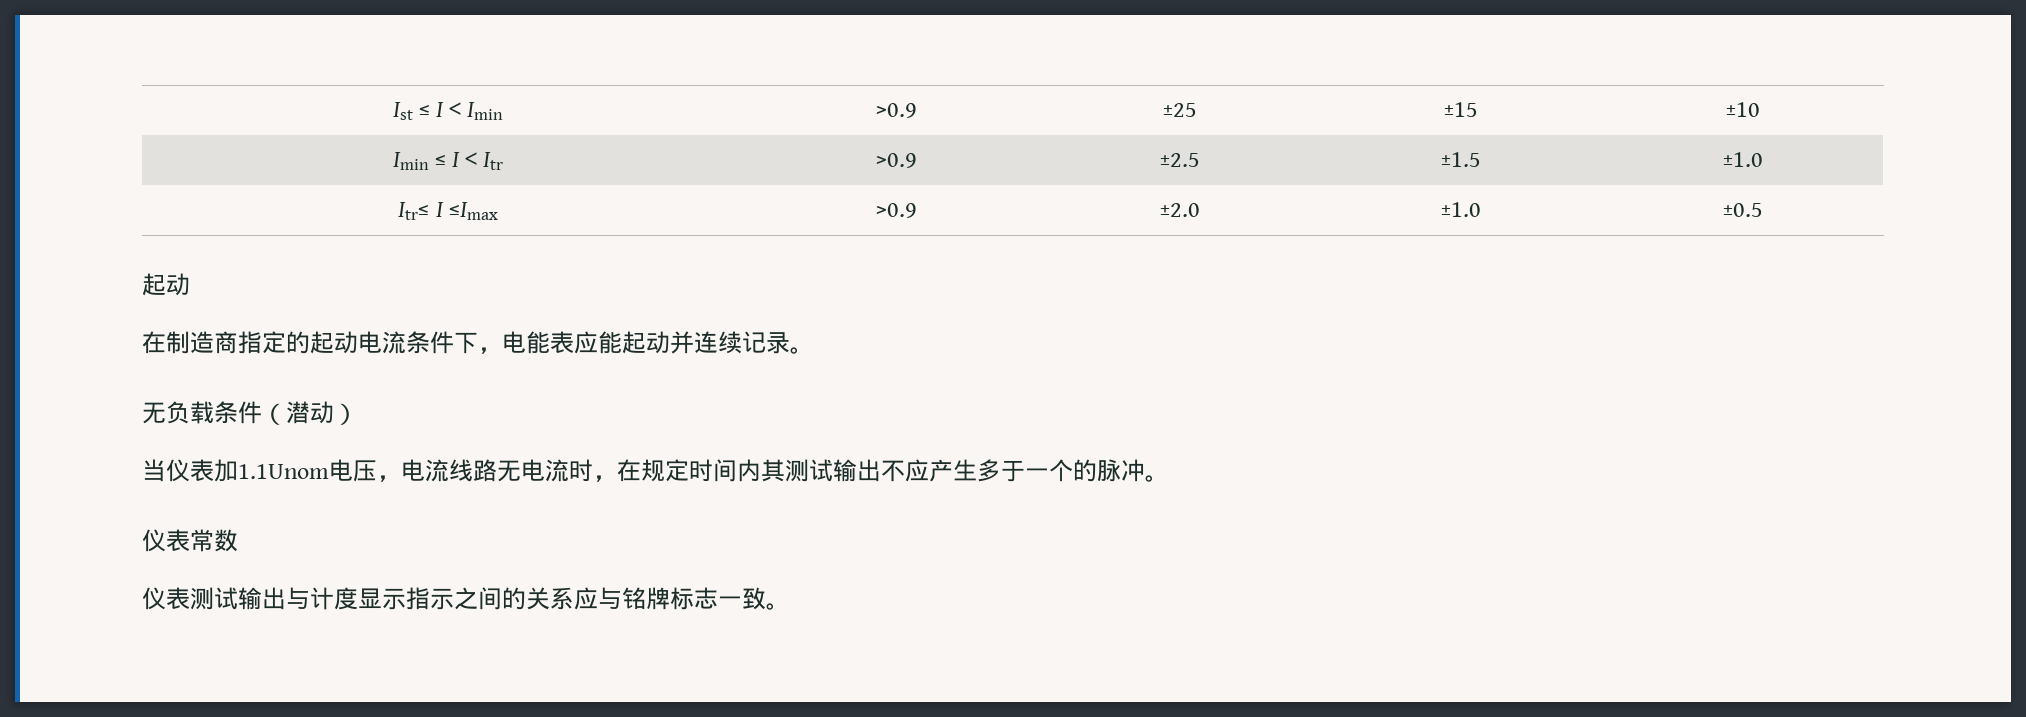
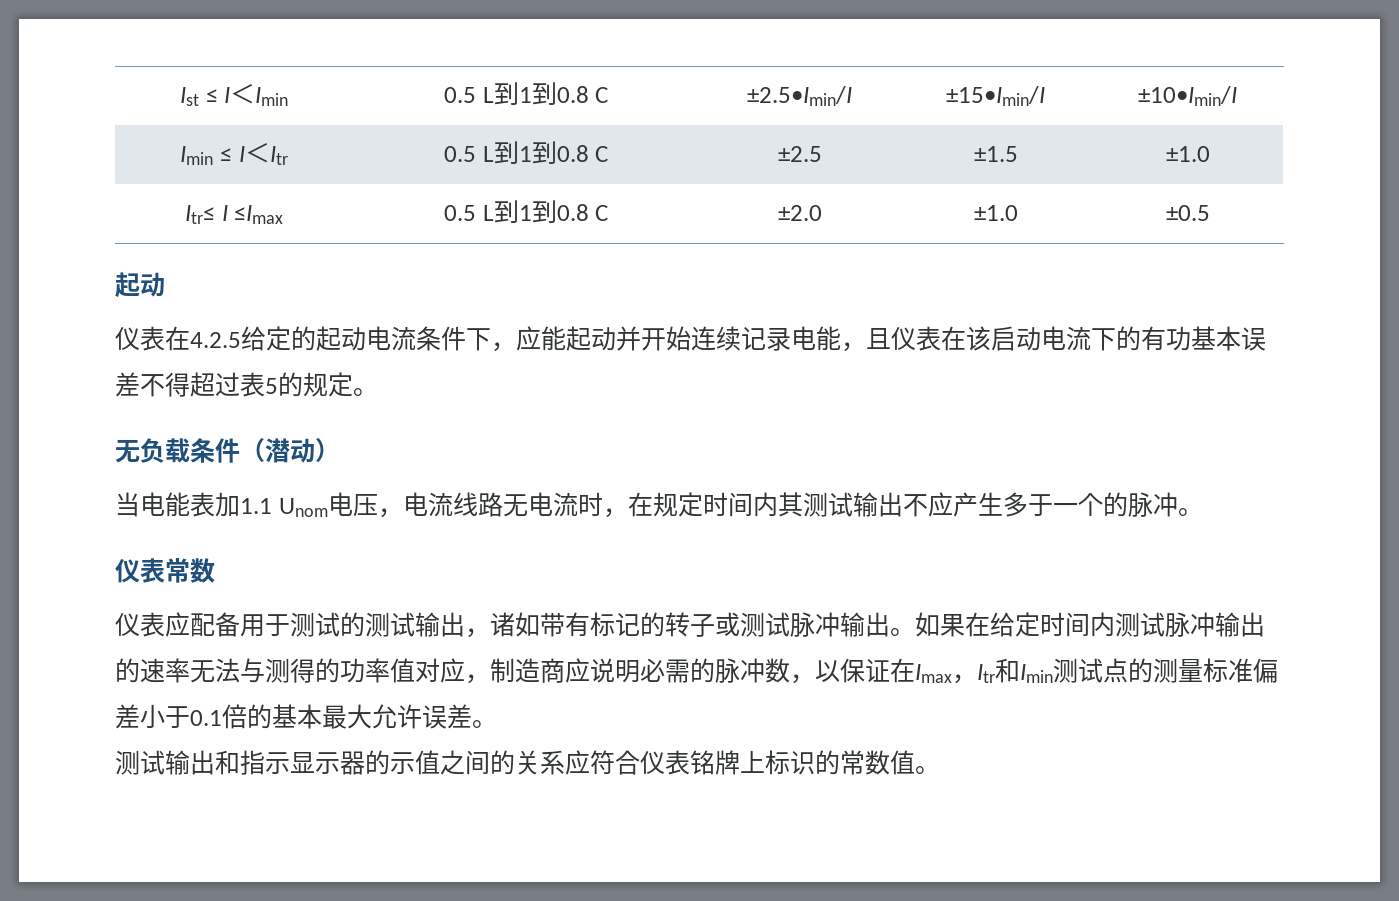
[875,103,917,118] [1162,103,1197,117] [1444,102,1478,117] [1725,102,1760,117] >0.9 | ±25 | ±15 | ±10 -> [443,82,609,105] [747,86,852,106] [946,86,1045,106] [1138,86,1237,106] 0.5 L到1到0.8 C | ±2.5•Imin/I | ±15•Imin/I | ±10•Imin/I
[875,153,917,168] >0.9 -> [443,141,609,164] 0.5 L到1到0.8 C
[875,203,917,218] >0.9 -> [443,200,609,223] 0.5 L到1到0.8 C
[142,331,262,354] 在制造商指 -> [115,326,266,351] 仪表在4.2.5给
[502,331,574,354] 电能表 -> (516, 347) none
(694, 342) none -> [641,326,691,351] 开始
(790, 343) none -> [791,326,1266,352] [115,372,353,397] 电能，且仪表在该启动电流下的有功基本误差不得超过表5的规定
[166,459,329,482] 仪表加1.1Unom -> [140,492,328,517] 电能表加1.1 Unom
[190,587,766,610] 测试输出与计度显示指示之间的关系应与铭牌标志一致 -> [165,612,1265,638] [115,658,1278,684] [115,704,497,729] [115,750,915,775] 应配备用于测试的测试输出，诸如带有标记的转子或测试脉冲输出。如果在给定时间内测试脉冲输出的速率无法与测得的功率值对应，制造商应说明必需的脉冲数，以保证在Imax，Itr和Imin测试点的测量标准偏差小于0.1倍的基本最大允许误差。 // 测试输出和指示显示器的示值之间的关系应符合仪表铭牌上标识的常数值

